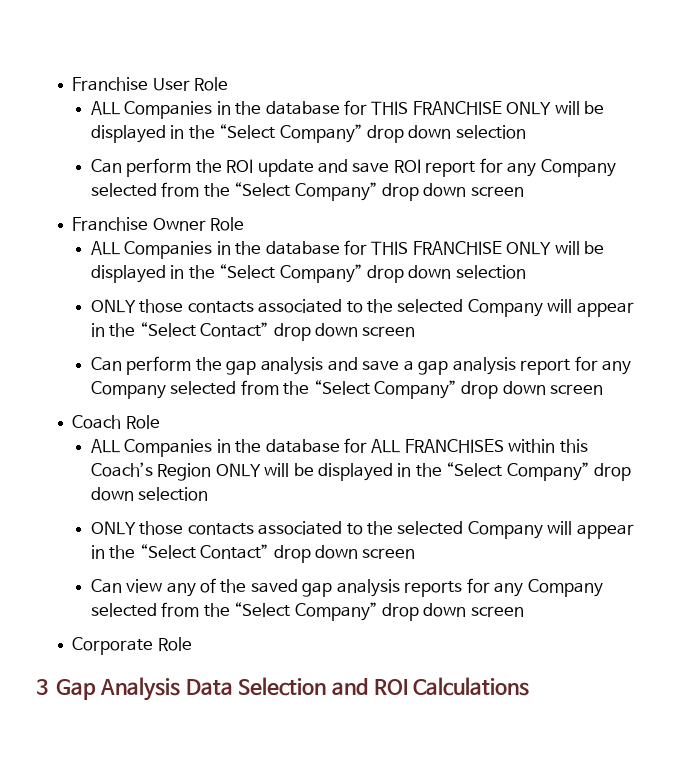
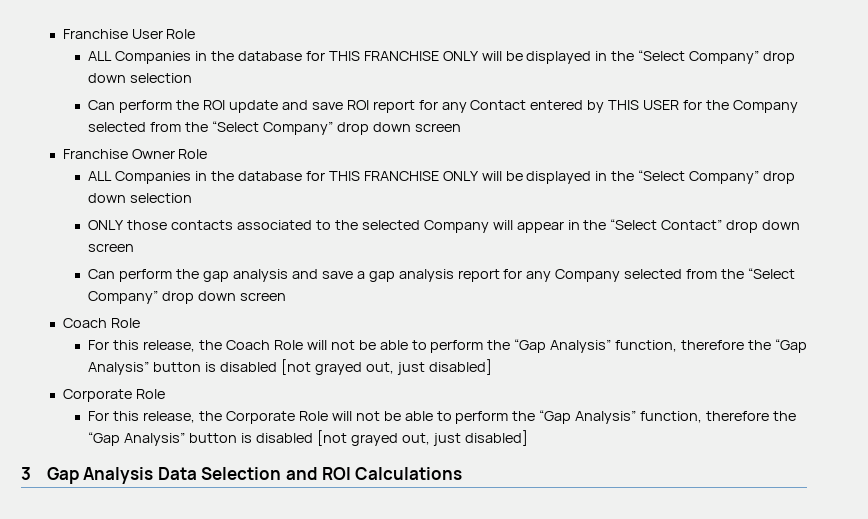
(537, 169) none -> [470,100,729,113] Contact entered by THIS USER for the
[90,438,588,457] [90,462,632,481] [90,487,209,501] [90,521,634,539] [90,544,416,563] [90,578,603,597] [90,602,524,621] [72,637,192,655] ALL Companies in the database for ALL FRANCHISES within this Coach’s Region ONLY will be displayed in the “Select Company” drop down selection // ONLY those contacts associated to the selected Company will appear in the “Select Contact” drop down screen // Can view any of the saved gap analysis reports for any Company selected from the “Select Company” drop down screen // Corporate Role -> [88,339,807,353] [88,359,492,375] [62,389,165,402] [88,410,796,424] [88,430,528,446] For this release, the Coach Role will not be able to perform the “Gap Analysis” function, therefore the “Gap Analysis” button is disabled [not grayed out, just disabled] // Corporate Role // For this release, the Corporate Role will not be able to perform the “Gap Analysis” function, therefore the “Gap Analysis” button is disabled [not grayed out, just disabled]

